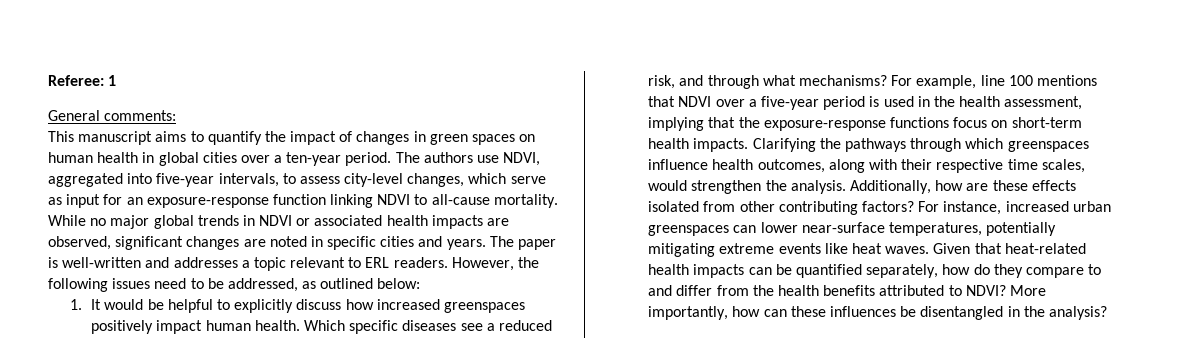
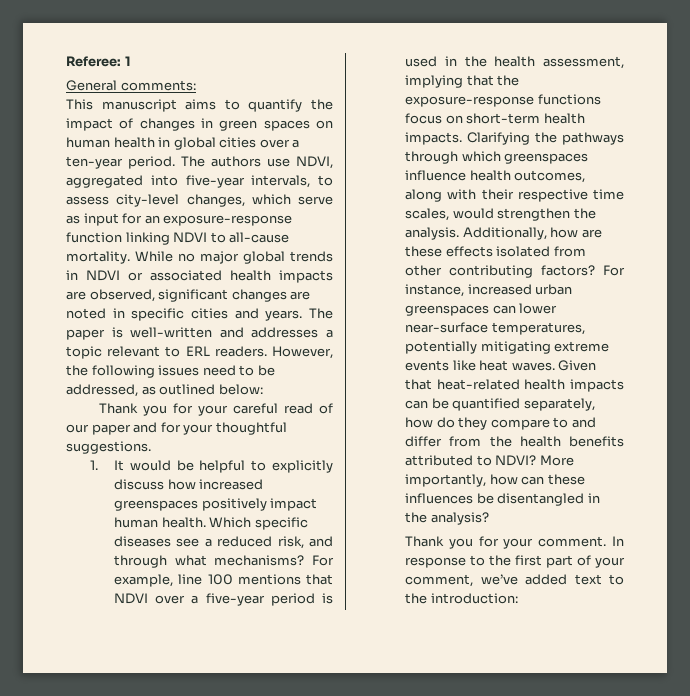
(421, 283) none -> [99,403,333,416] [66,422,287,435] [66,441,151,454] // Thank you for your careful read of our paper and for your thoughtful suggestions.
(1107, 313) none -> [405,536,624,549] [405,555,625,568] [405,574,624,587] [405,593,518,604] // Thank you for your comment. In response to the first part of your comment, we’ve added text to the introduction:

